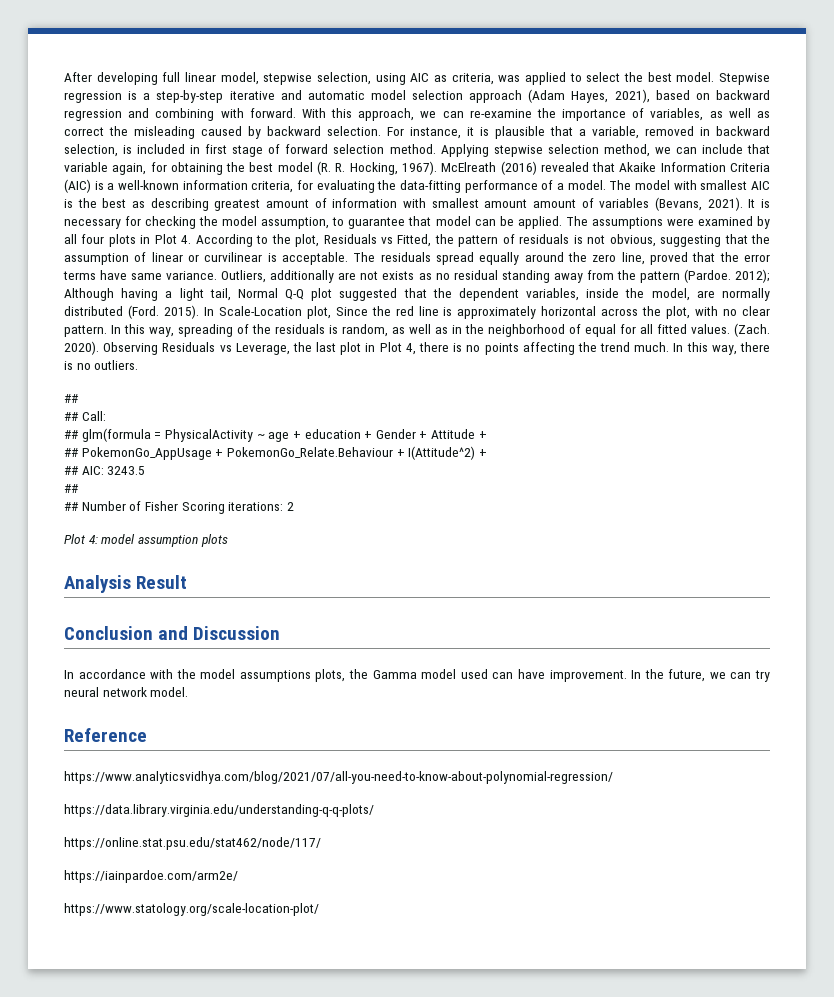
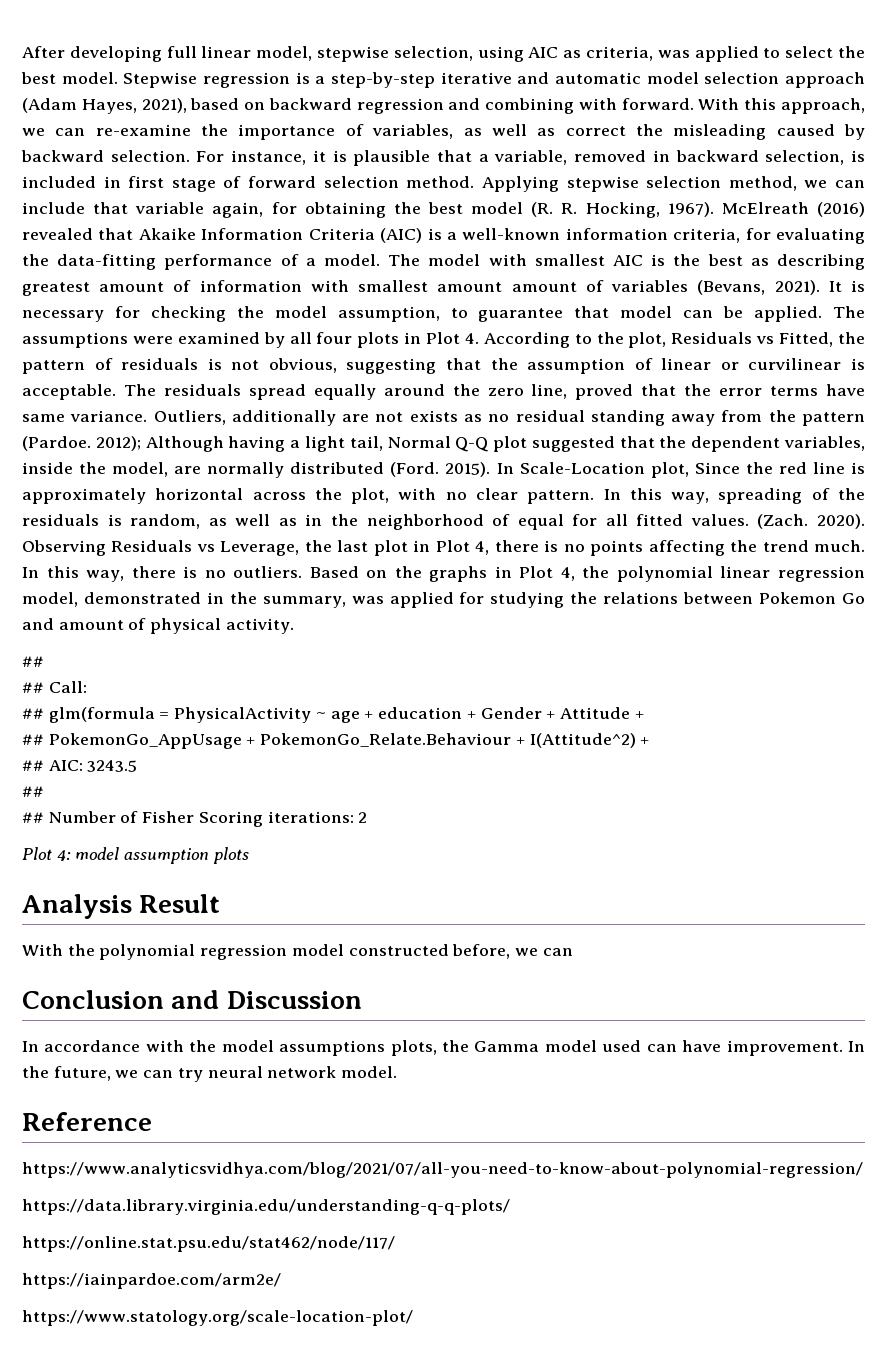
(139, 365) none -> [309,566,865,582] [22,592,865,608] [22,618,294,634] Based on the graphs in Plot 4, the polynomial linear regression model, demonstrated in the summary, was applied for studying the relations between Pokemon Go and amount of physical activity.
(188, 582) none -> [22,944,573,960] // With the polynomial regression model constructed before, we can

